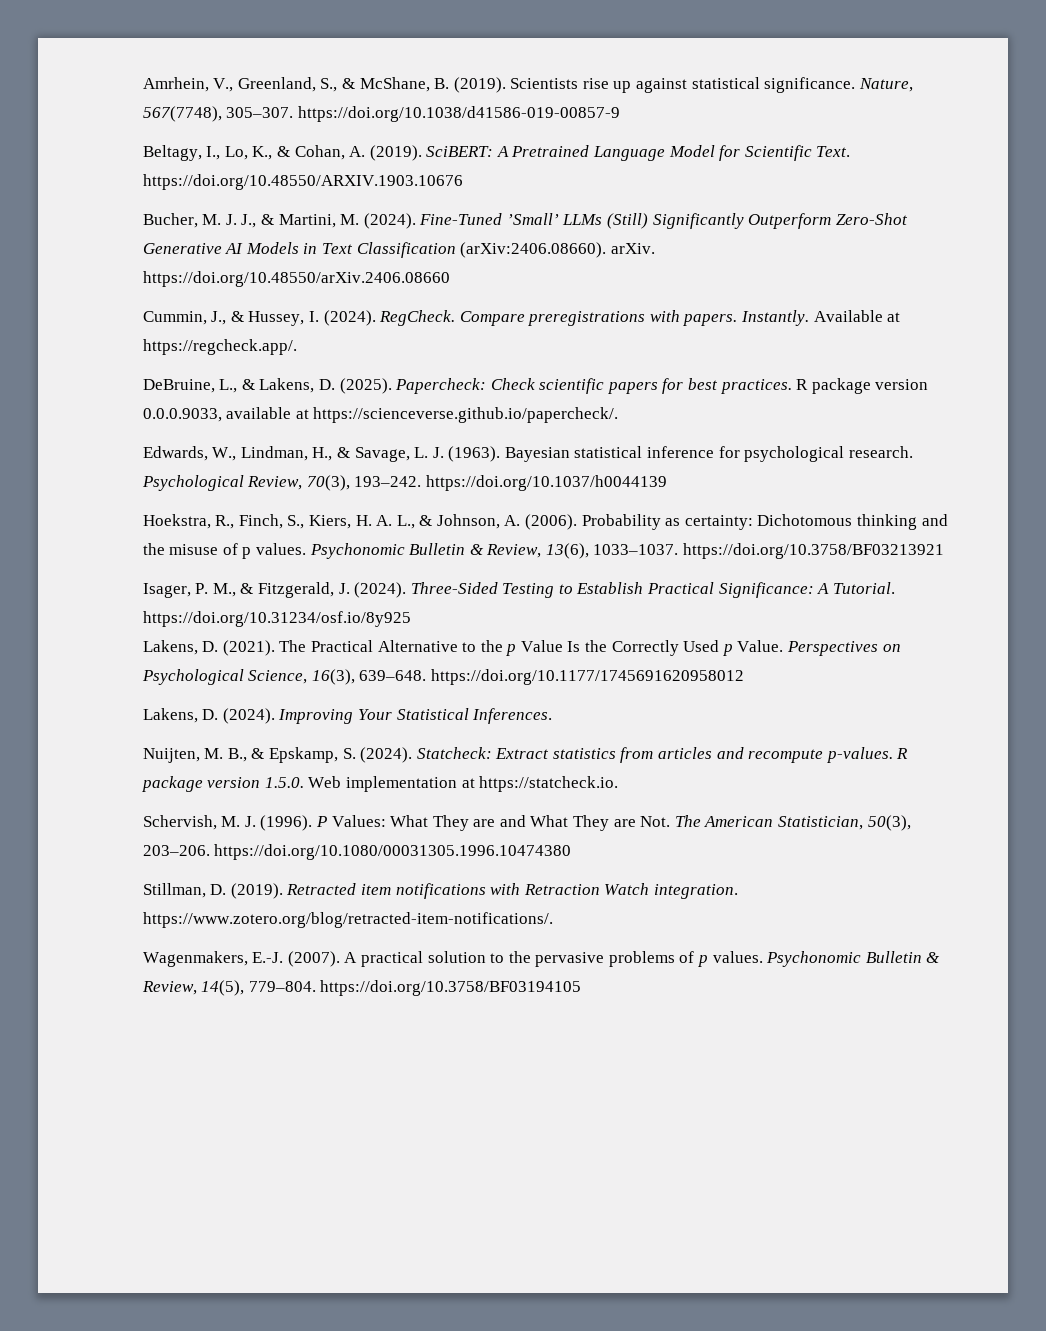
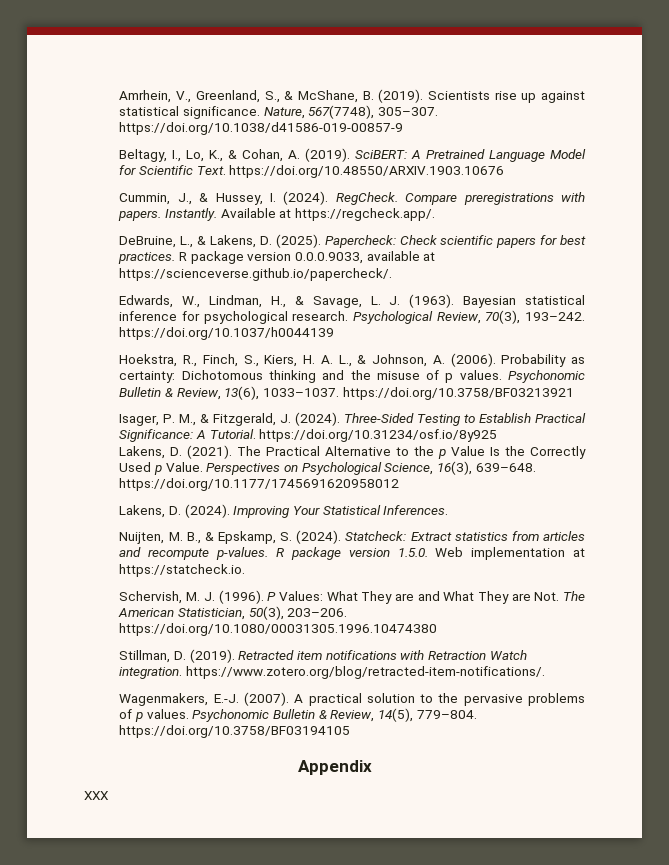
[142,213,908,229] [142,242,655,258] [142,271,450,287] // Bucher, M. J. J., & Martini, M. (2024). Fine-Tuned ’Small’ LLMs (Still) Significantly Outperform Zero-Shot Generative AI Models in Text Classification (arXiv:2406.08660). arXiv. https://doi.org/10.48550/arXiv.2406.08660 -> (505, 171) none
(582, 988) none -> [297,760,372,775] [84,791,109,800] // Appendix // XXX

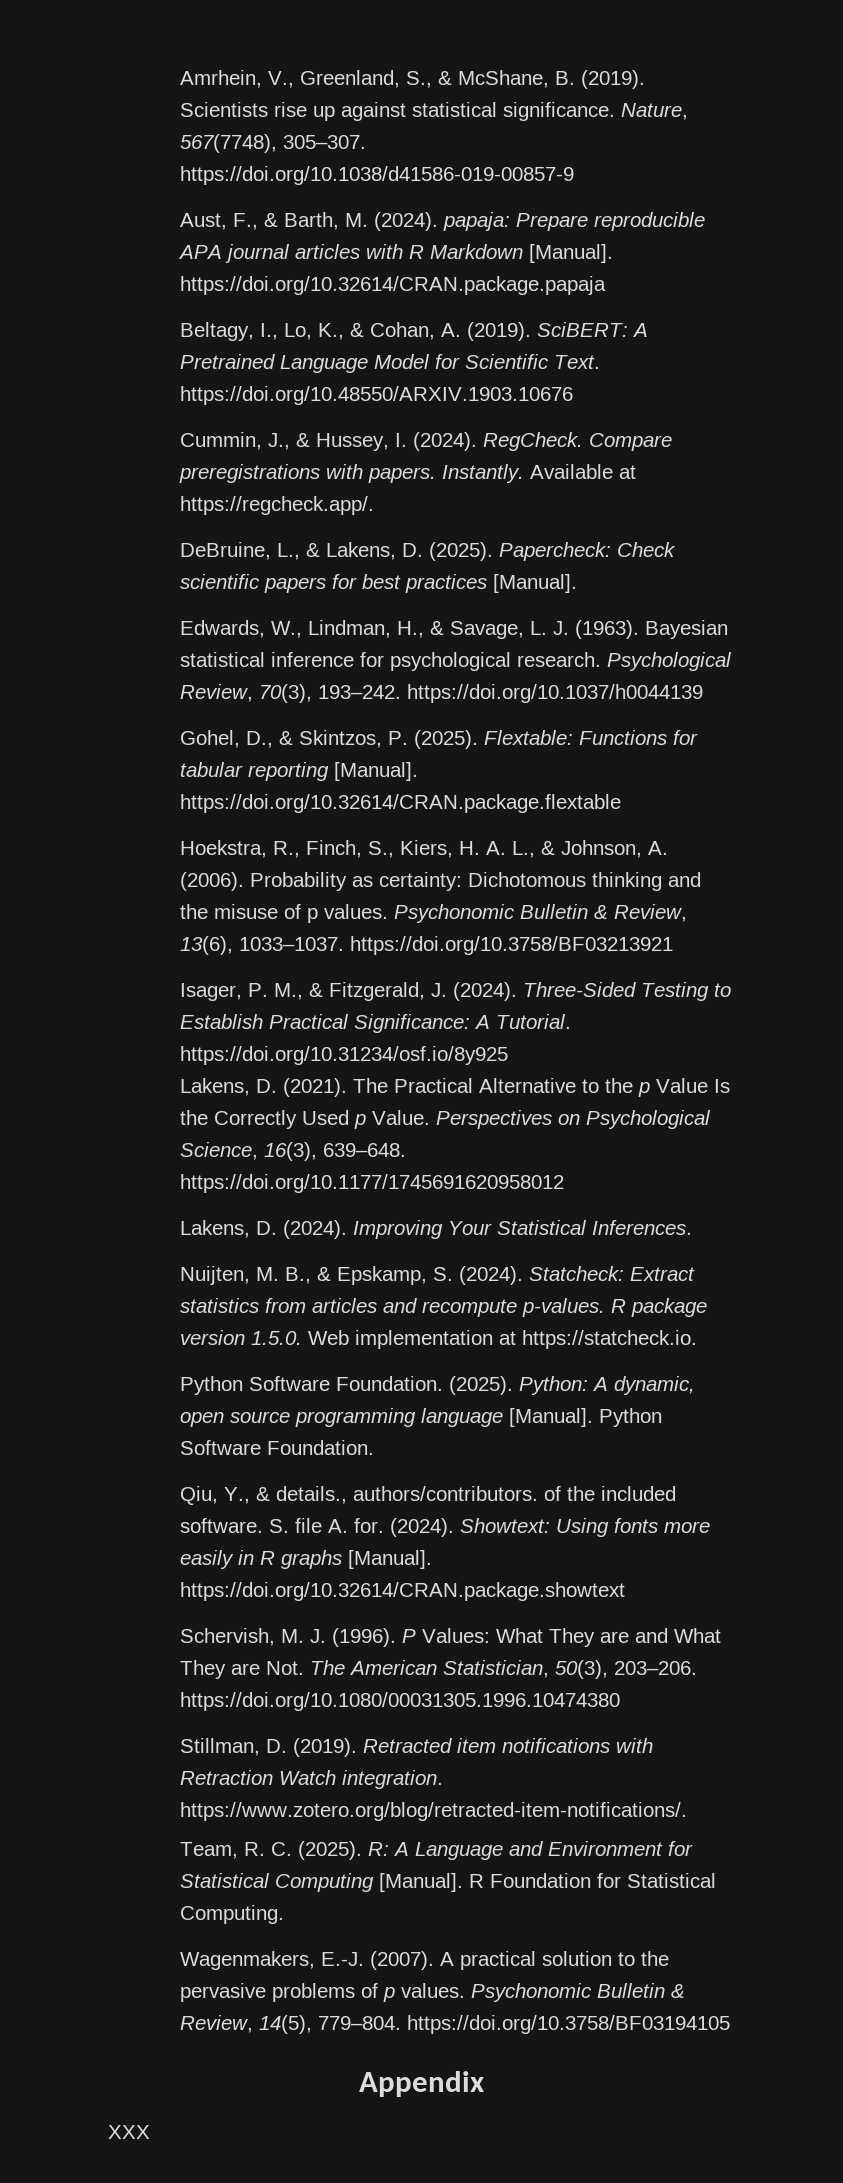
(404, 128) none -> [180,212,706,231] [178,244,614,263] [180,276,607,295] // Aust, F., & Barth, M. (2024). papaja: Prepare reproducible APA journal articles with R Markdown [Manual]. https://doi.org/10.32614/CRAN.package.papaja
[118,251,436,264] [119,268,393,281] practices. R package version 0.0.0.9033, available at https://scienceverse.github.io/papercheck/. -> [405,574,578,593] practices [Manual].
(335, 333) none -> [180,730,699,749] [180,762,419,781] [180,794,622,813] // Gohel, D., & Skintzos, P. (2025). Flextable: Functions for tabular reporting [Manual]. https://doi.org/10.32614/CRAN.package.flextable
(246, 570) none -> [180,1376,696,1395] [180,1408,663,1427] [180,1440,375,1455] [180,1486,677,1505] [180,1518,711,1537] [180,1550,433,1569] [180,1582,626,1601] // Python Software Foundation. (2025). Python: A dynamic, open source programming language [Manual]. Python Software Foundation. // Qiu, Y., & details., authors/contributors. of the included software. S. file A. for. (2024). Showtext: Using fonts more easily in R graphs [Manual]. https://doi.org/10.32614/CRAN.package.showtext
(546, 672) none -> [180,1841,694,1860] [180,1873,717,1892] [180,1905,285,1924] // Team, R. C. (2025). R: A Language and Environment for Statistical Computing [Manual]. R Foundation for Statistical Computing.

